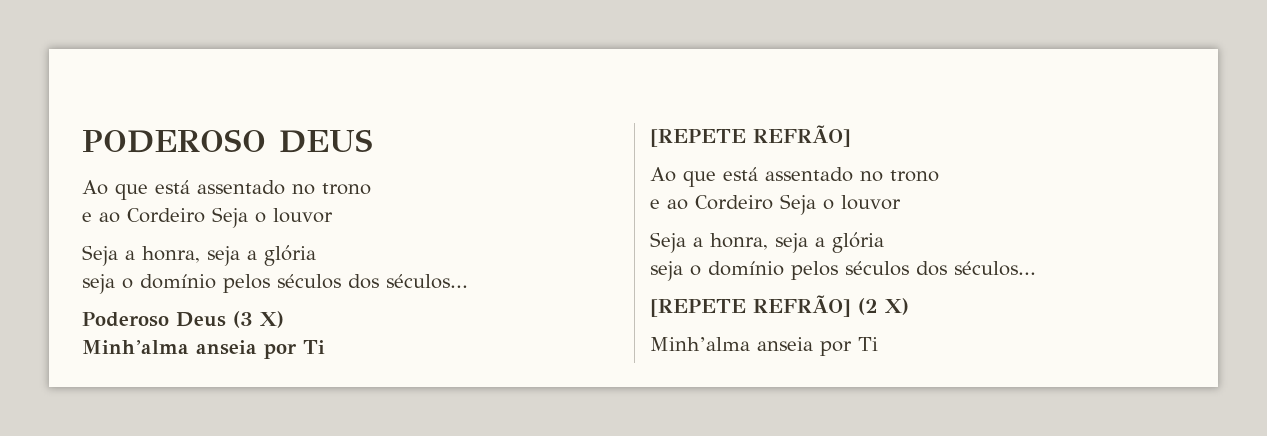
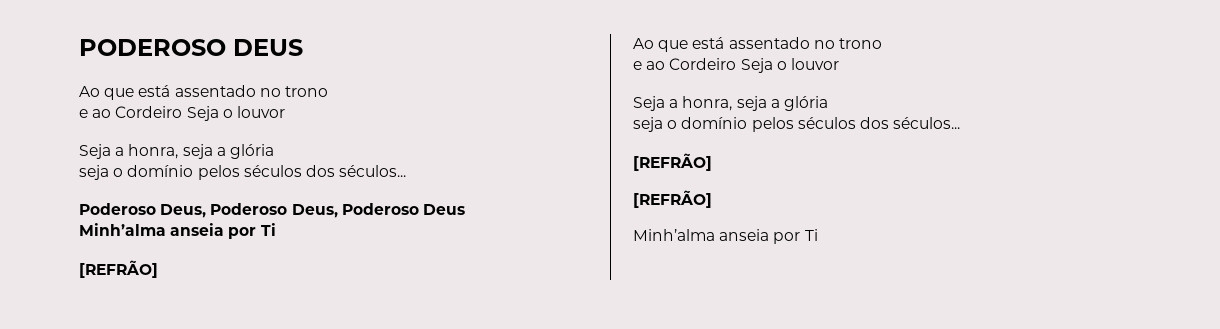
(169, 319) none -> [160,203,419,218] Deus, Poderoso Deus, Poderoso
[232,311,284,328] (3 X) -> (465, 209) none
[650,125,851,147] [REPETE REFRÃO] -> [79,260,158,278] [REFRÃO]
[650,295,909,317] [REPETE REFRÃO] (2 X) -> [633,153,712,171] [633,190,712,208] [REFRÃO] // [REFRÃO]

